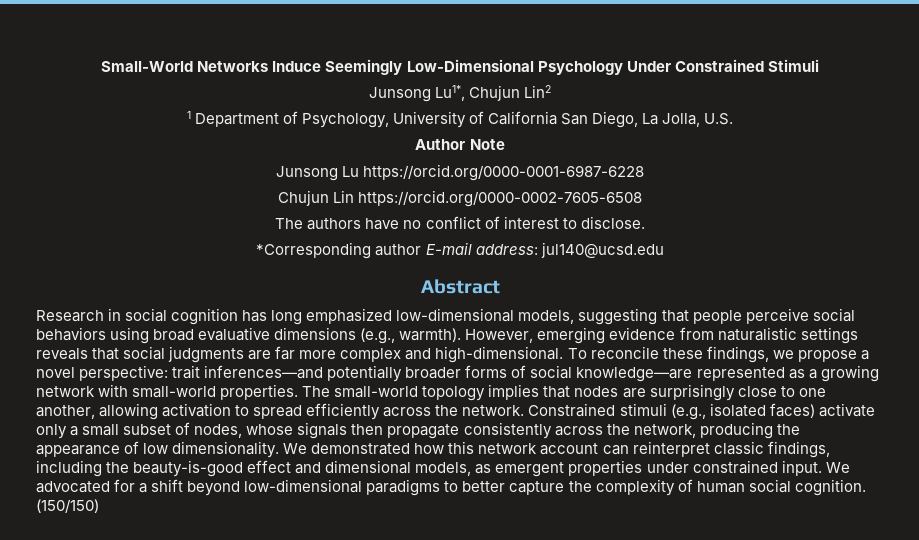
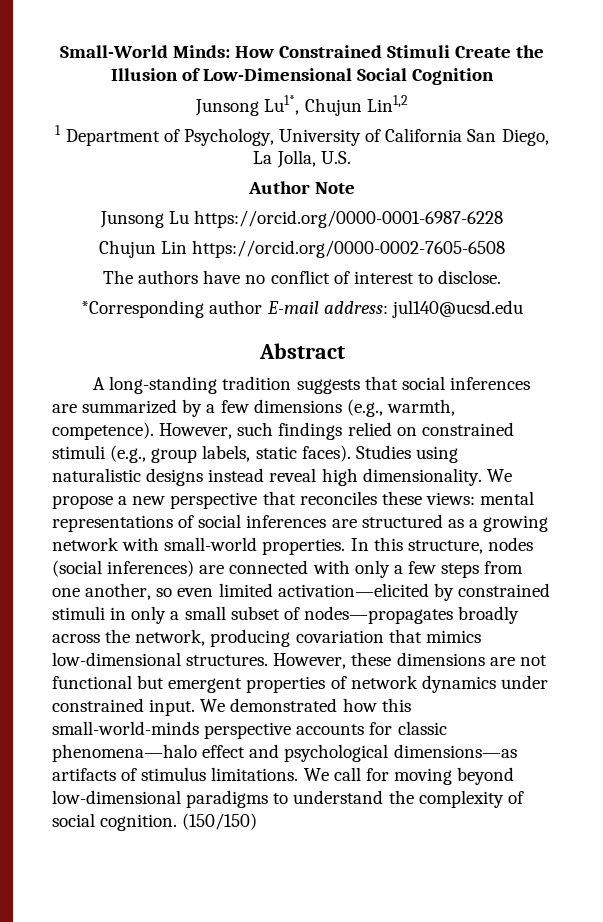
[197,59,819,75] Networks Induce Seemingly Low-Dimensional Psychology Under Constrained Stimuli -> [172,45,545,58] [110,68,495,85] Minds: How Constrained Stimuli Create the Illusion of Low-Dimensional Social Cognition
[524,85,552,98] Lin2 -> [366,95,408,112] Lin1,2
[36,308,855,325] [36,327,858,344] [36,346,869,363] [36,365,785,382] Research in social cognition has long emphasized low-dimensional models, suggesting that people perceive social behaviors using broad evaluative dimensions (e.g., warmth). However, emerging evidence from naturalistic settings reveals that social judgments are far more complex and high-dimensional. To reconcile these findings, we propose a novel perspective: trait inferences—and potentially broader forms of social knowledge—are represented -> [93,376,530,394] [52,399,455,417] [52,422,514,440] [52,445,458,463] [52,468,512,486] [52,491,535,509] [52,514,443,532] A long-standing tradition suggests that social inferences are summarized by a few dimensions (e.g., warmth, competence). However, such findings relied on constrained stimuli (e.g., group labels, static faces). Studies using naturalistic designs instead reveal high dimensionality. We propose a new perspective that reconciles these views: mental representations of social inferences are structured
[302,384,826,401] [36,403,875,420] The small-world topology implies that nodes are surprisingly close to one another, allowing activation to spread efficiently across the network. Constrained stimuli (e.g., isolated faces) activate -> [350,537,533,554] [52,560,524,578] [52,583,550,601] [52,606,127,620] In this structure, nodes (social inferences) are connected with only a few steps from one another, so even limited activation—elicited by constrained stimuli in
[194,422,800,439] [36,441,830,458] [36,460,850,477] [36,479,184,493] nodes, whose signals then propagate consistently across the network, producing the appearance of low dimensionality. We demonstrated how this network account can reinterpret classic findings, including the beauty-is-good effect and dimensional models, as emergent properties under constrained input. We advocated for a shift -> [303,606,520,624] [52,629,481,647] [52,652,547,669] [52,675,548,693] [52,698,411,716] [52,721,447,739] [52,744,517,762] [52,767,452,785] nodes—propagates broadly across the network, producing covariation that mimics low-dimensional structures. However, these dimensions are not functional but emergent properties of network dynamics under constrained input. We demonstrated how this small-world-minds perspective accounts for classic phenomena—halo effect and psychological dimensions—as artifacts of stimulus limitations. We call for moving
[462,481,565,495] better capture -> [293,790,384,804] understand
[696,481,745,493] human -> (524, 797) none

